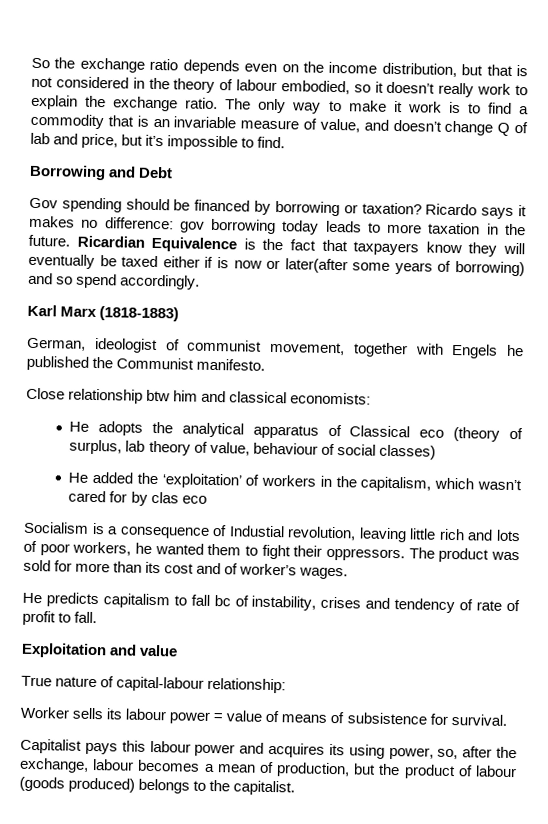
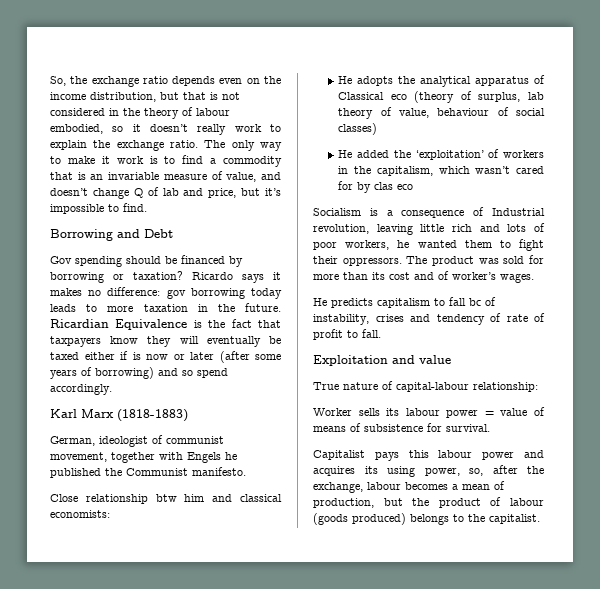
[31,57,50,69] So -> [50,76,66,86] So,
[284,258,348,274] later(after -> [190,351,250,363] later (after
[228,525,285,538] Industial -> [492,208,545,216] Industrial

